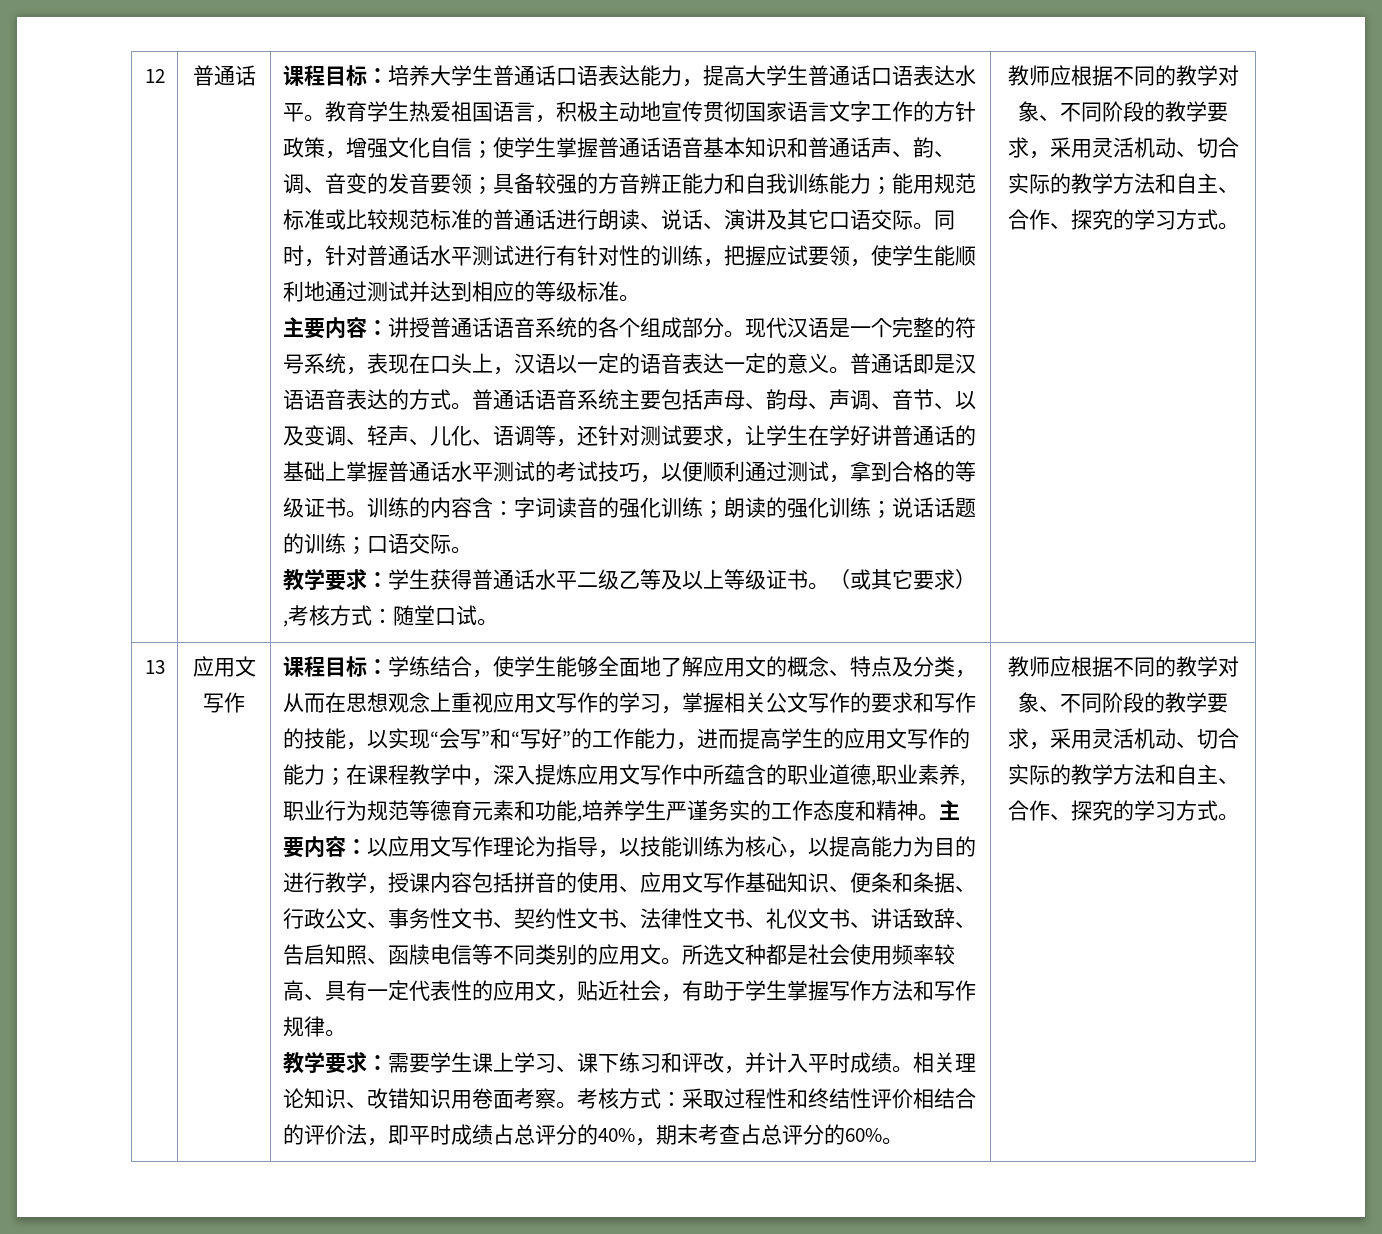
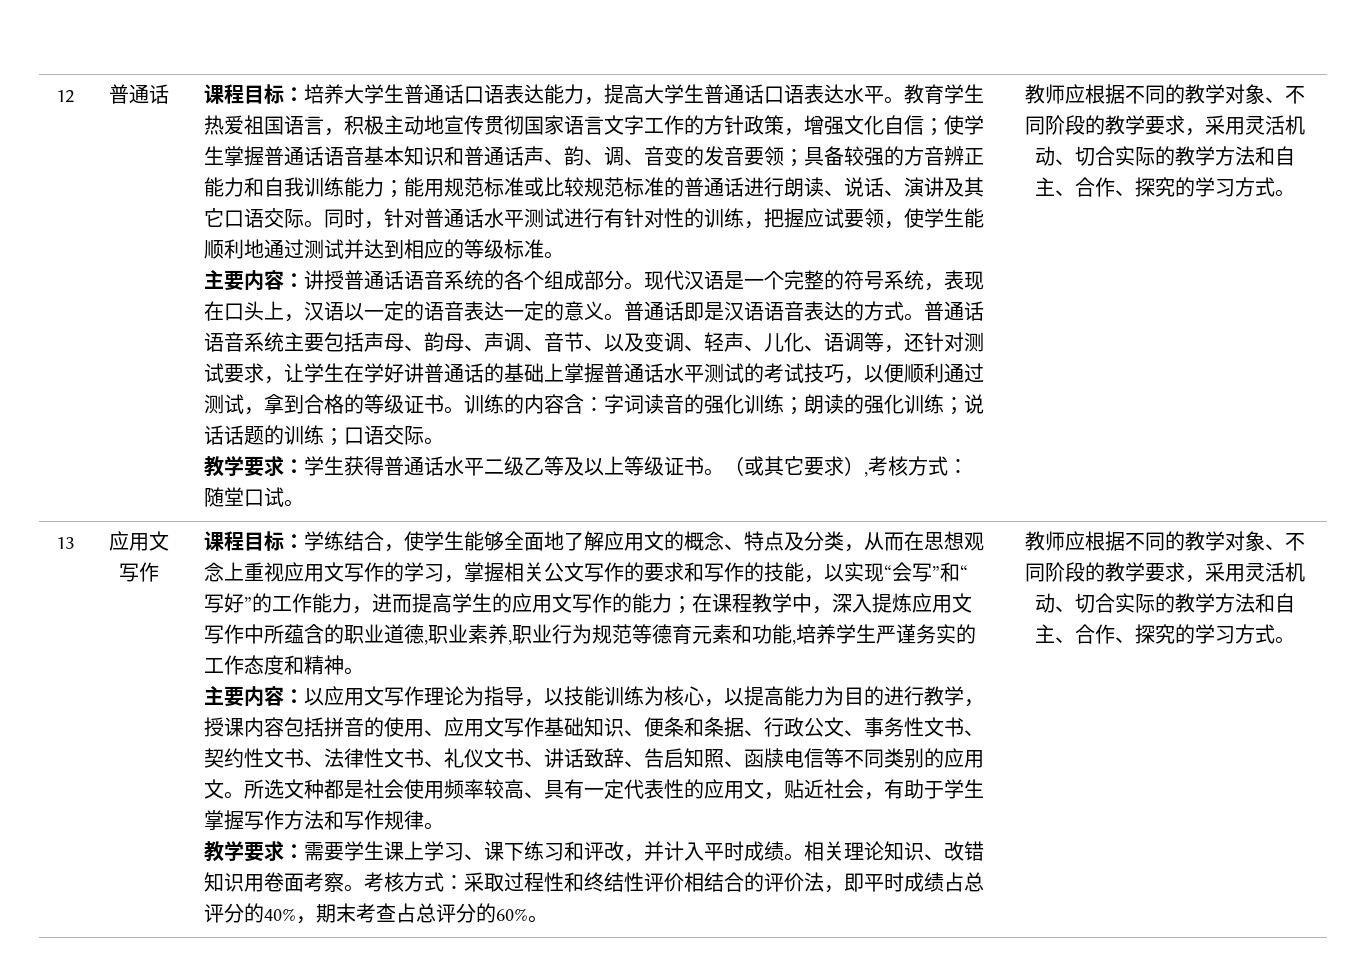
(939, 817) none -> (364, 671) //

